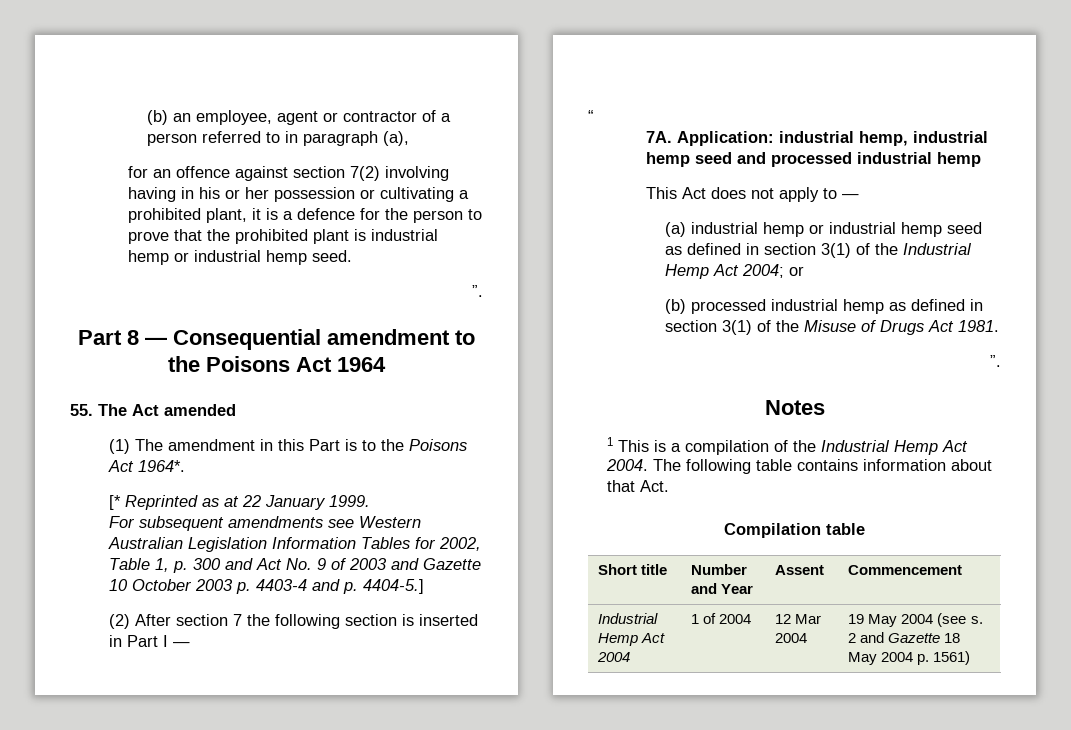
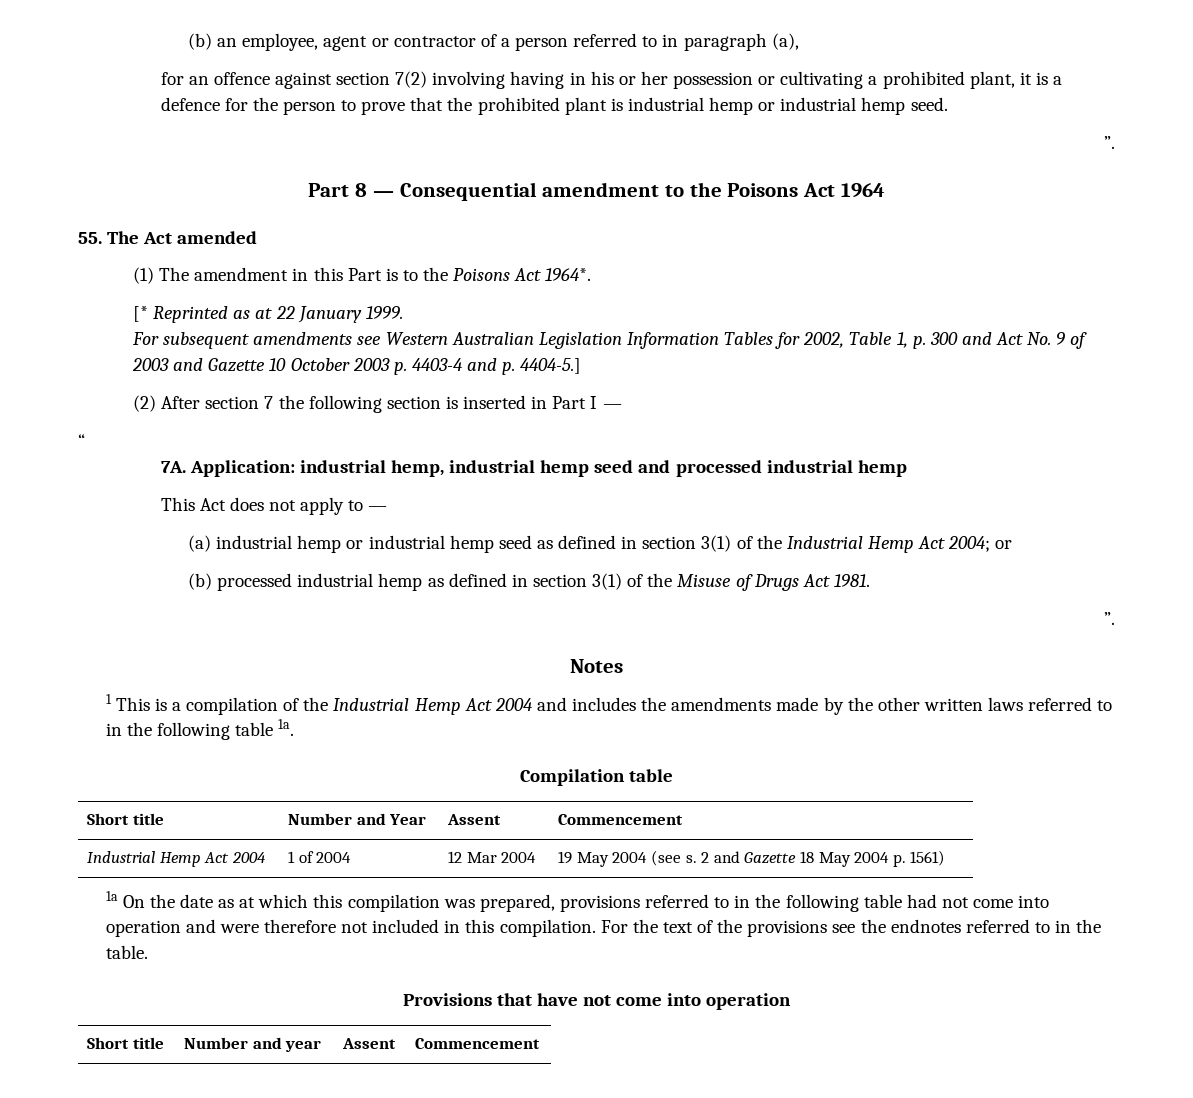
[606,459,993,474] [607,480,670,492] 2004. The following table contains information about that Act. -> [494,697,1113,715] [105,719,295,740] 2004 and includes the amendments made by the other written laws referred to in the following table 1a.
(971, 658) none -> [105,891,1050,912] [105,919,1102,937] [105,945,148,959] [402,993,792,1010] [87,1037,164,1049] [184,1037,322,1052] [342,1038,397,1049] [415,1038,541,1049] // 1a On the date as at which this compilation was prepared, provisions referred to in the following table had not come into operation and were therefore not included in this compilation. For the text of the provisions see the endnotes referred to in the table. // Provisions that have not come into operation // Short title | Number and year | Assent | Commencement

